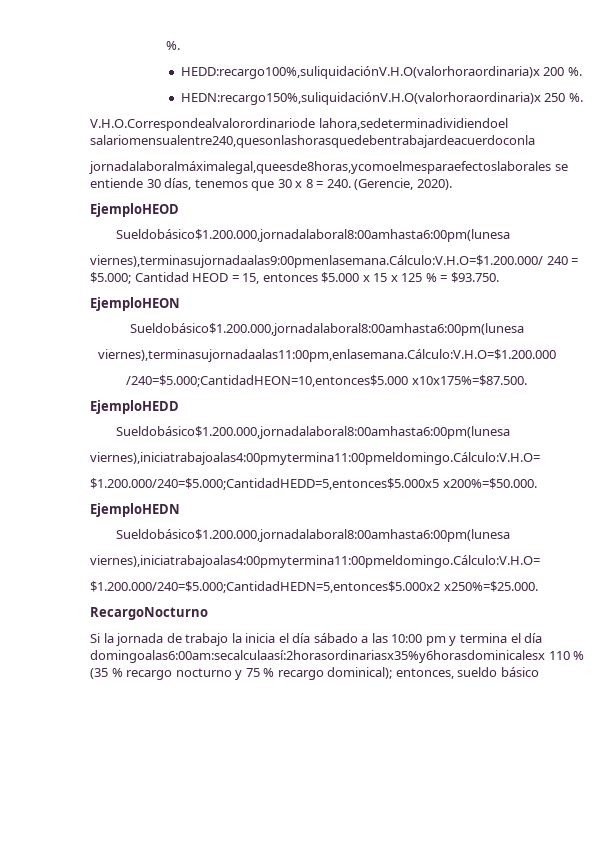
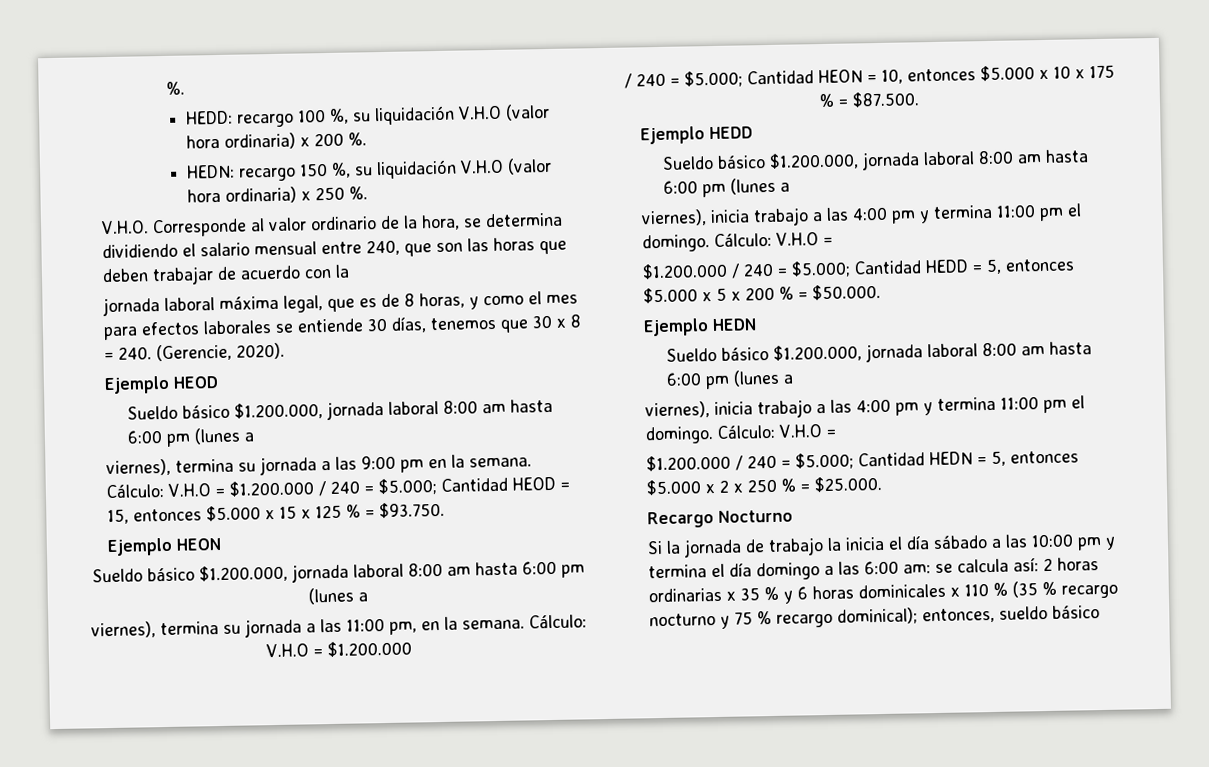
[166,41,181,50] [180,66,582,79] [180,92,583,105] [90,118,508,131] [90,135,536,148] [89,161,552,174] %. // HEDD:recargo100%,suliquidaciónV.H.O(valorhoraordinaria)x 200 %. // HEDN:recargo150%,suliquidaciónV.H.O(valorhoraordinaria)x 250 %. // V.H.O.Correspondealvalorordinariode lahora,sedeterminadividiendoel salariomensualentre240,quesonlashorasquedebentrabajardeacuerdoconla // jornadalaboralmáximalegal,queesde8horas,ycomoelmesparaefectoslaborales -> [165,81,185,95] [184,103,550,128] [185,132,367,150] [185,157,552,182] [186,186,368,204] [101,212,564,238] [102,237,568,259] [102,264,351,286] [102,291,579,317] [103,320,273,341] %. // HEDD: recargo 100 %, su liquidación V.H.O (valor hora ordinaria) x 200 %. // HEDN: recargo 150 %, su liquidación V.H.O (valor hora ordinaria) x 250 %. // V.H.O. Corresponde al valor ordinario de la hora, se determina dividiendo el salario mensual entre 240, que son las horas que deben trabajar de acuerdo con la // jornada laboral máxima legal, que es de 8 horas, y como el mes para efectos laborales
[90,203,180,217] [115,229,510,242] [90,255,544,268] EjemploHEOD // Sueldobásico$1.200.000,jornadalaboral8:00amhasta6:00pm(lunesa // viernes),terminasujornadaalas9:00pmenlasemana.Cálculo:V.H.O=$1.200.000/ -> [104,375,220,395] [127,398,554,421] [127,427,255,447] [106,454,533,477] [106,480,327,499] Ejemplo HEOD // Sueldo básico $1.200.000, jornada laboral 8:00 am hasta 6:00 pm (lunes a // viernes), termina su jornada a las 9:00 pm en la semana. Cálculo: V.H.O = $1.200.000 /
[90,297,181,311] [129,323,524,336] [97,349,556,362] [126,375,527,387] [90,400,180,414] [115,426,510,439] [90,452,541,465] [90,478,537,490] [90,503,181,517] [115,529,510,542] [90,555,541,568] [90,581,538,593] [90,607,209,620] EjemploHEON // Sueldobásico$1.200.000,jornadalaboral8:00amhasta6:00pm(lunesa // viernes),terminasujornadaalas11:00pm,enlasemana.Cálculo:V.H.O=$1.200.000 // /240=$5.000;CantidadHEON=10,entonces$5.000 x10x175%=$87.500. // EjemploHEDD // Sueldobásico$1.200.000,jornadalaboral8:00amhasta6:00pm(lunesa // viernes),iniciatrabajoalas4:00pmytermina11:00pmeldomingo.Cálculo:V.H.O= // $1.200.000/240=$5.000;CantidadHEDD=5,entonces$5.000x5 x200%=$50.000. // EjemploHEDN // Sueldobásico$1.200.000,jornadalaboral8:00amhasta6:00pm(lunesa // viernes),iniciatrabajoalas4:00pmytermina11:00pmeldomingo.Cálculo:V.H.O= // $1.200.000/240=$5.000;CantidadHEDN=5,entonces$5.000x2 x250%=$25.000. // RecargoNocturno -> [107,537,222,557] [91,560,585,583] [308,587,368,605] [91,614,587,639] [266,640,412,658] [623,64,1115,89] [819,91,920,108] [640,126,754,145] [662,149,1090,171] [663,177,791,198] [641,203,1083,227] [642,232,834,253] [642,258,1076,280] [643,283,882,304] [643,318,758,337] [666,341,1093,363] [666,369,795,390] [645,395,1086,419] [645,424,838,445] [646,450,1080,472] [646,475,883,496] [647,509,794,529] Ejemplo HEON // Sueldo básico $1.200.000, jornada laboral 8:00 am hasta 6:00 pm (lunes a // viernes), termina su jornada a las 11:00 pm, en la semana. Cálculo: V.H.O = $1.200.000 // / 240 = $5.000; Cantidad HEON = 10, entonces $5.000 x 10 x 175 % = $87.500. // Ejemplo HEDD // Sueldo básico $1.200.000, jornada laboral 8:00 am hasta 6:00 pm (lunes a // viernes), inicia trabajo a las 4:00 pm y termina 11:00 pm el domingo. Cálculo: V.H.O = // $1.200.000 / 240 = $5.000; Cantidad HEDD = 5, entonces $5.000 x 5 x 200 % = $50.000. // Ejemplo HEDN // Sueldo básico $1.200.000, jornada laboral 8:00 am hasta 6:00 pm (lunes a // viernes), inicia trabajo a las 4:00 pm y termina 11:00 pm el domingo. Cálculo: V.H.O = // $1.200.000 / 240 = $5.000; Cantidad HEDN = 5, entonces $5.000 x 2 x 250 % = $25.000. // Recargo Nocturno
[90,650,546,663] domingoalas6:00am:secalculaasí:2horasordinariasx35%y6horasdominicalesx -> [756,557,1100,581] [648,583,961,604] domingo a las 6:00 am: se calcula así: 2 horas ordinarias x 35 % y 6 horas dominicales x

